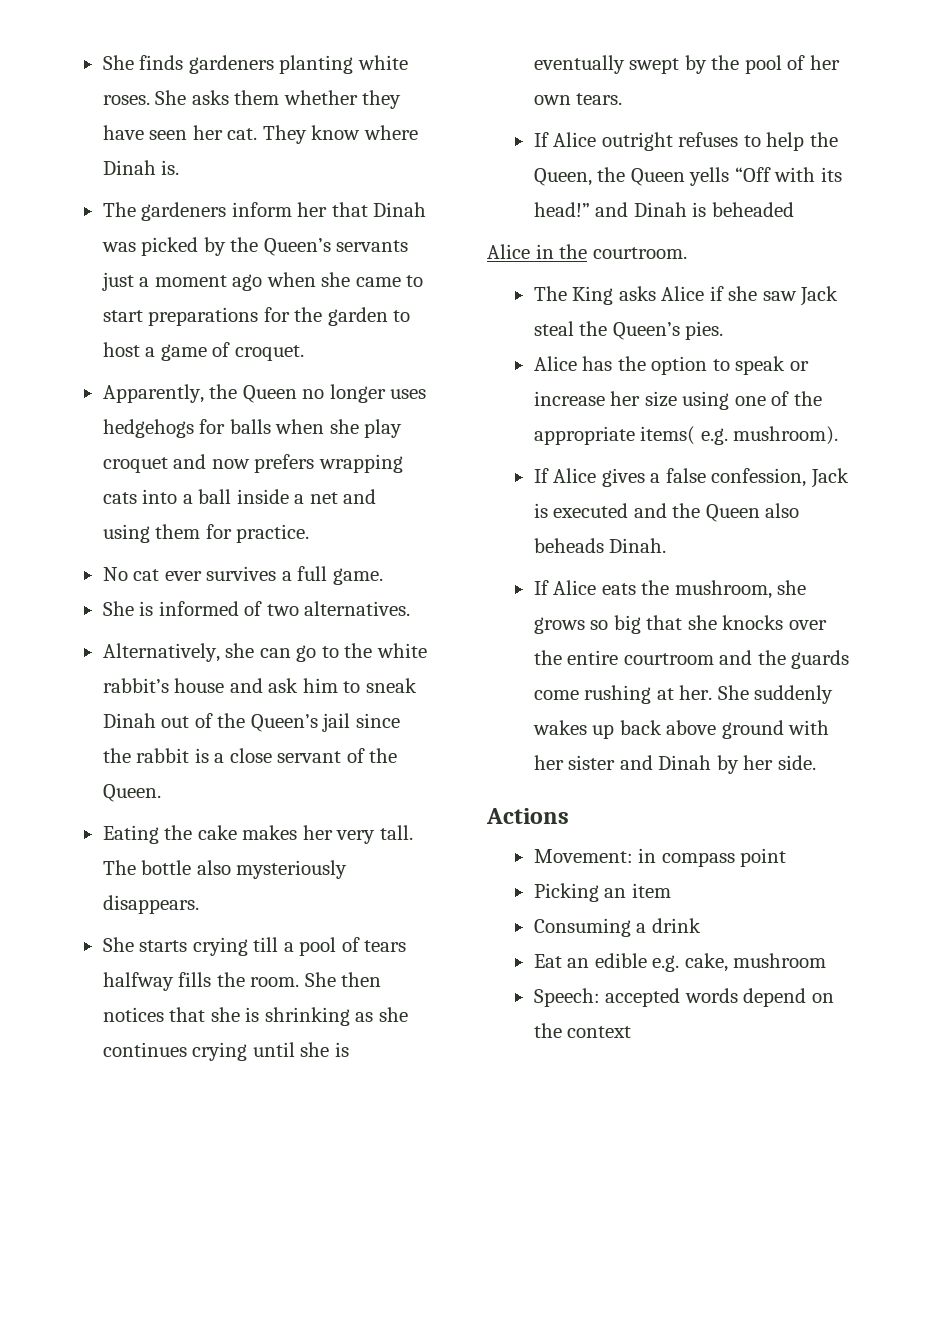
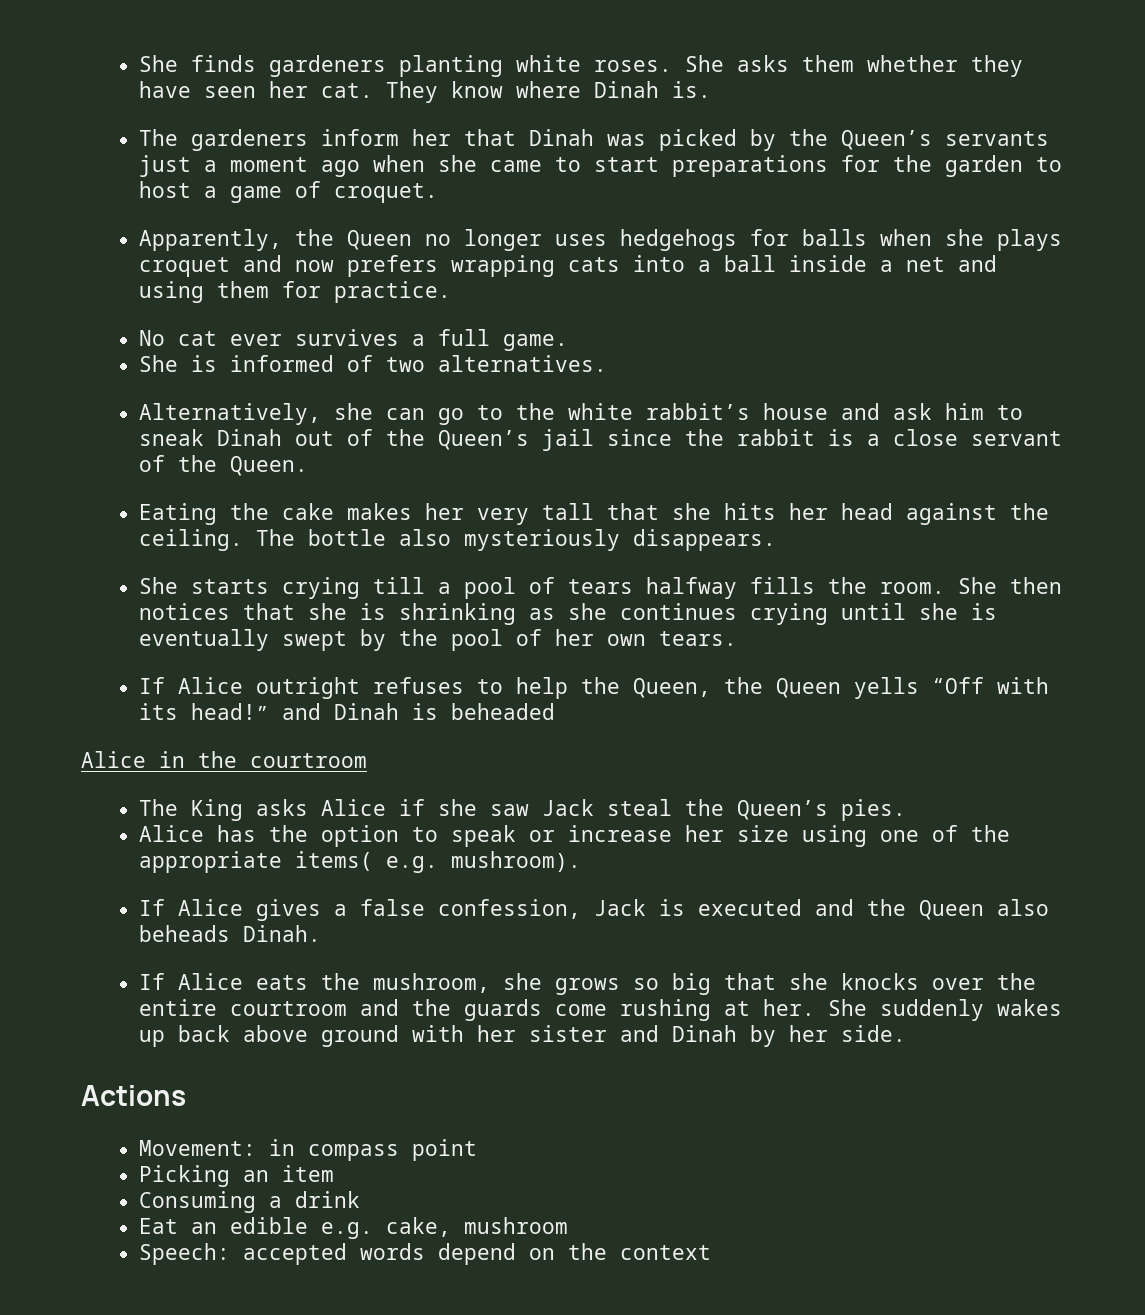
[364,419,403,438] play -> [997,229,1063,251] plays
[379,825,413,840] tall. -> [542,503,1050,525] [139,529,244,551] tall that she hits her head against the ceiling.
[592,247,687,259] courtroom. -> [250,753,367,768] courtroom

